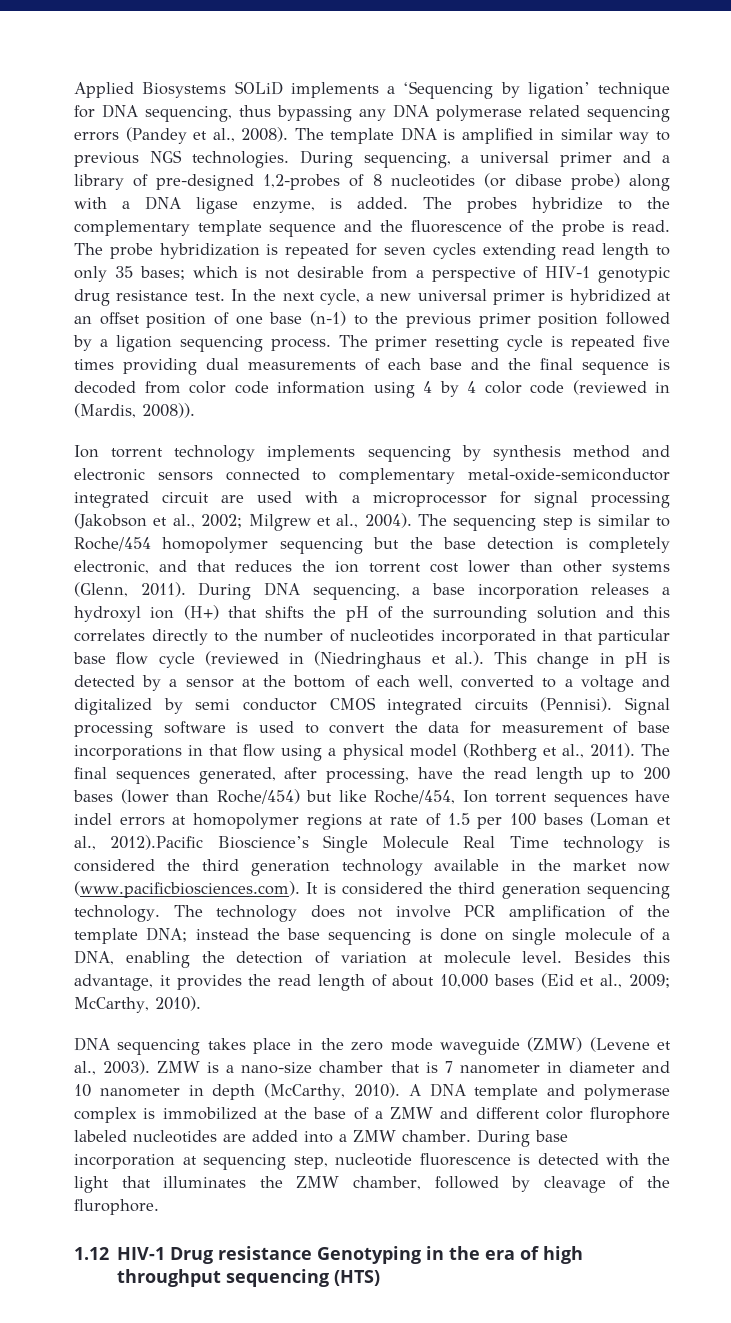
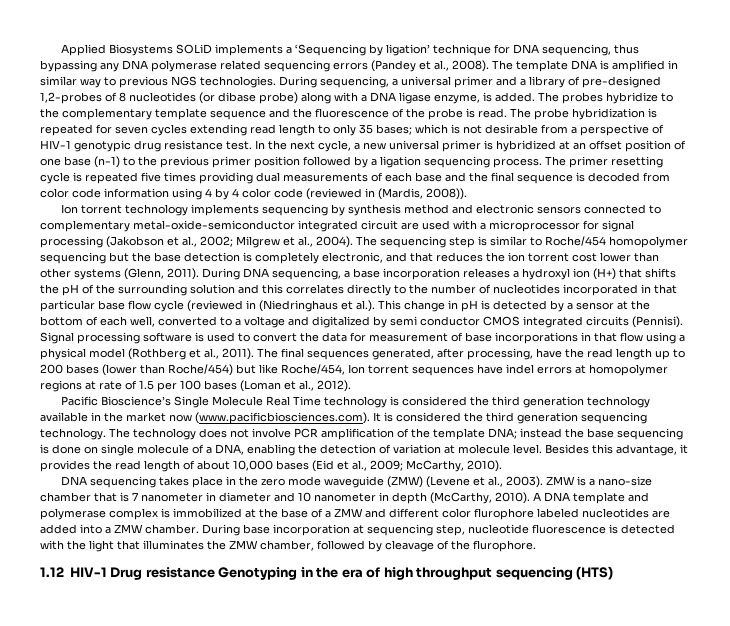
[110,835,204,850] 2012).Pacific -> [317,380,351,392] [60,396,98,406] 2012). // Pacific

